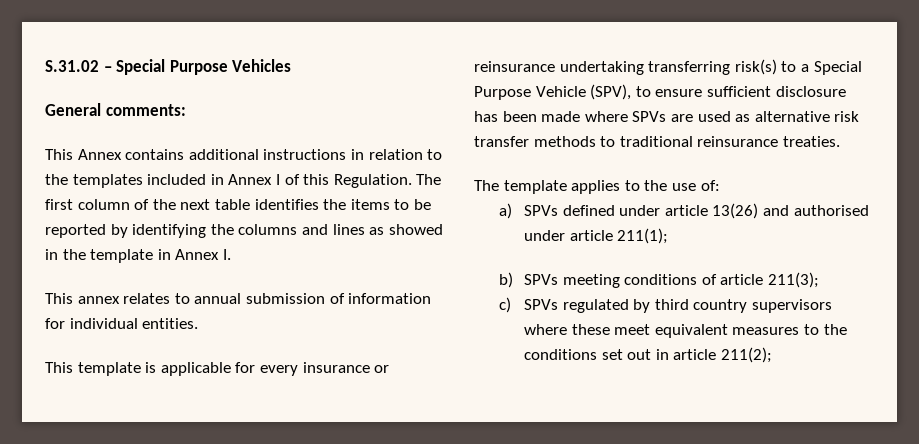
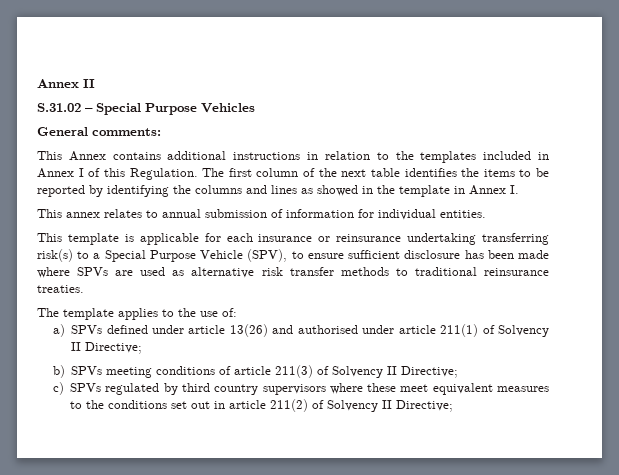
(45, 66) none -> [37,79,95,88] Annex II //
[259,365,298,376] every -> [226,233,253,242] each
[617,228,669,244] 211(1); -> [440,324,549,337] [71,342,143,354] 211(1) of Solvency II Directive;
[768,272,820,288] 211(3); -> [275,365,459,378] 211(3) of Solvency II Directive;
[721,347,773,363] 211(2); -> [270,399,454,412] 211(2) of Solvency II Directive;

